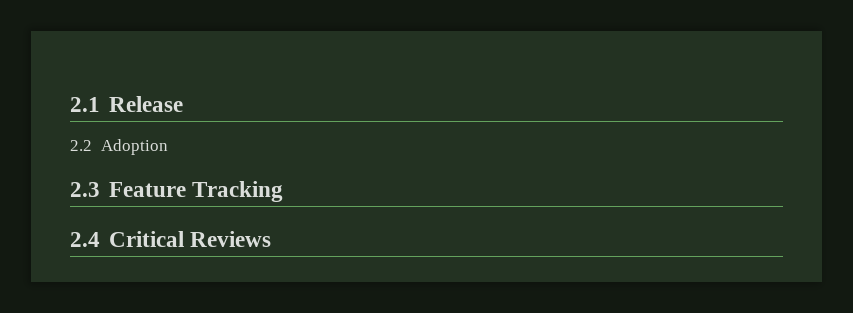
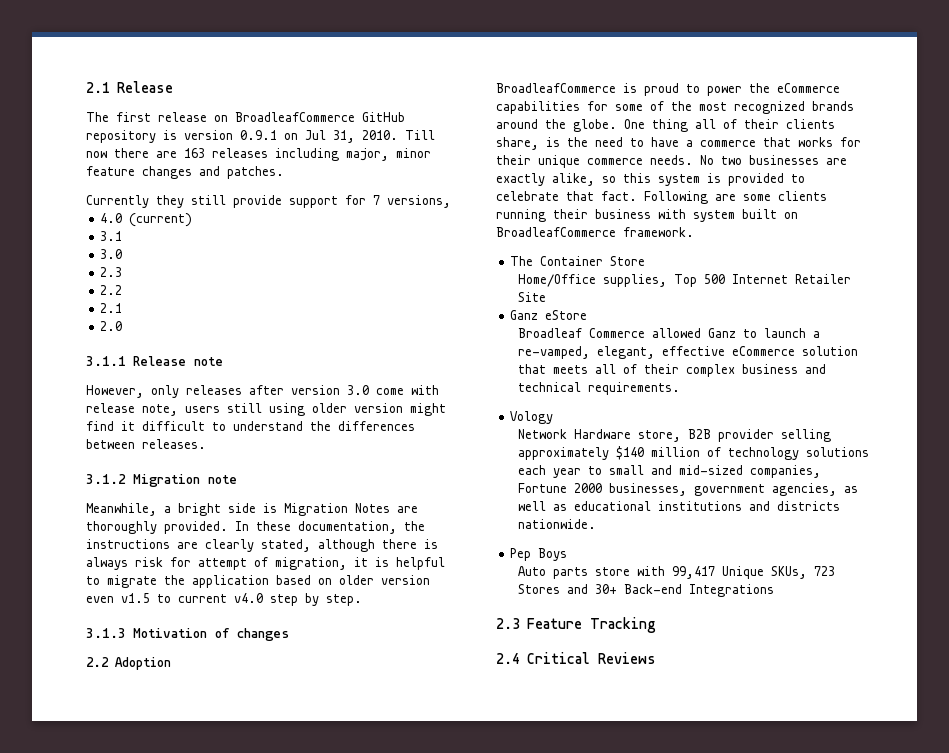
[70,139,168,155] 2.2 Adoption -> [86,112,405,122] [86,130,435,143] [86,148,431,161] [86,166,284,179] [86,195,451,208] [100,213,193,227] [100,231,123,241] [100,249,123,259] [100,267,123,277] [100,285,123,295] [100,303,123,313] [100,321,123,331] [86,356,223,366] [86,385,439,398] [86,403,446,416] [86,421,415,431] [86,439,206,449] [86,474,237,487] [86,503,418,516] [86,521,425,534] [86,539,438,552] [86,557,445,570] [86,575,430,588] [86,593,362,606] [86,628,289,641] [86,657,171,670] [496,83,840,96] [496,101,854,114] [496,119,835,132] [496,137,861,150] [496,155,847,168] [496,173,805,186] [496,191,827,204] [496,209,798,222] [496,227,694,237] [510,256,646,266] [517,274,851,287] [517,292,546,302] [510,310,588,320] [517,328,820,338] [517,346,858,359] [517,364,826,377] [517,382,680,395] [510,411,554,424] [517,429,831,442] [517,446,869,460] [517,465,821,478] [517,483,858,496] [517,501,840,511] [517,519,596,529] [510,548,568,561] [517,566,835,579] [517,584,774,597] The first release on BroadleafCommerce GitHub repository is version 0.9.1 on Jul 31, 2010. Till now there are 163 releases including major, minor feature changes and patches. // Currently they still provide support for 7 versions, // 4.0 (current) // 3.1 // 3.0 // 2.3 // 2.2 // 2.1 // 2.0 // 3.1.1 Release note // However, only releases after version 3.0 come with release note, users still using older version might find it difficult to understand the differences between releases. // 3.1.2 Migration note // Meanwhile, a bright side is Migration Notes are thoroughly provided. In these documentation, the instructions are clearly stated, although there is always risk for attempt of migration, it is helpful to migrate the application based on older version even v1.5 to current v4.0 step by step. // 3.1.3 Motivation of changes // 2.2 Adoption // BroadleafCommerce is proud to power the eCommerce capabilities for some of the most recognized brands around the globe. One thing all of their clients share, is the need to have a commerce that works for their unique commerce needs. No two businesses are exactly alike, so this system is provided to celebrate that fact. Following are some clients running their business with system built on BroadleafCommerce framework. // The Container Store // Home/Office supplies, Top 500 Internet Retailer Site // Ganz eStore // Broadleaf Commerce allowed Ganz to launch a re-vamped, elegant, effective eCommerce solution that meets all of their complex business and technical requirements. // Vology // Network Hardware store, B2B provider selling approximately $140 million of technology solutions each year to small and mid-sized companies, Fortune 2000 businesses, government agencies, as well as educational institutions and districts nationwide. // Pep Boys // Auto parts store with 99,417 Unique SKUs, 723 Stores and 30+ Back-end Integrations

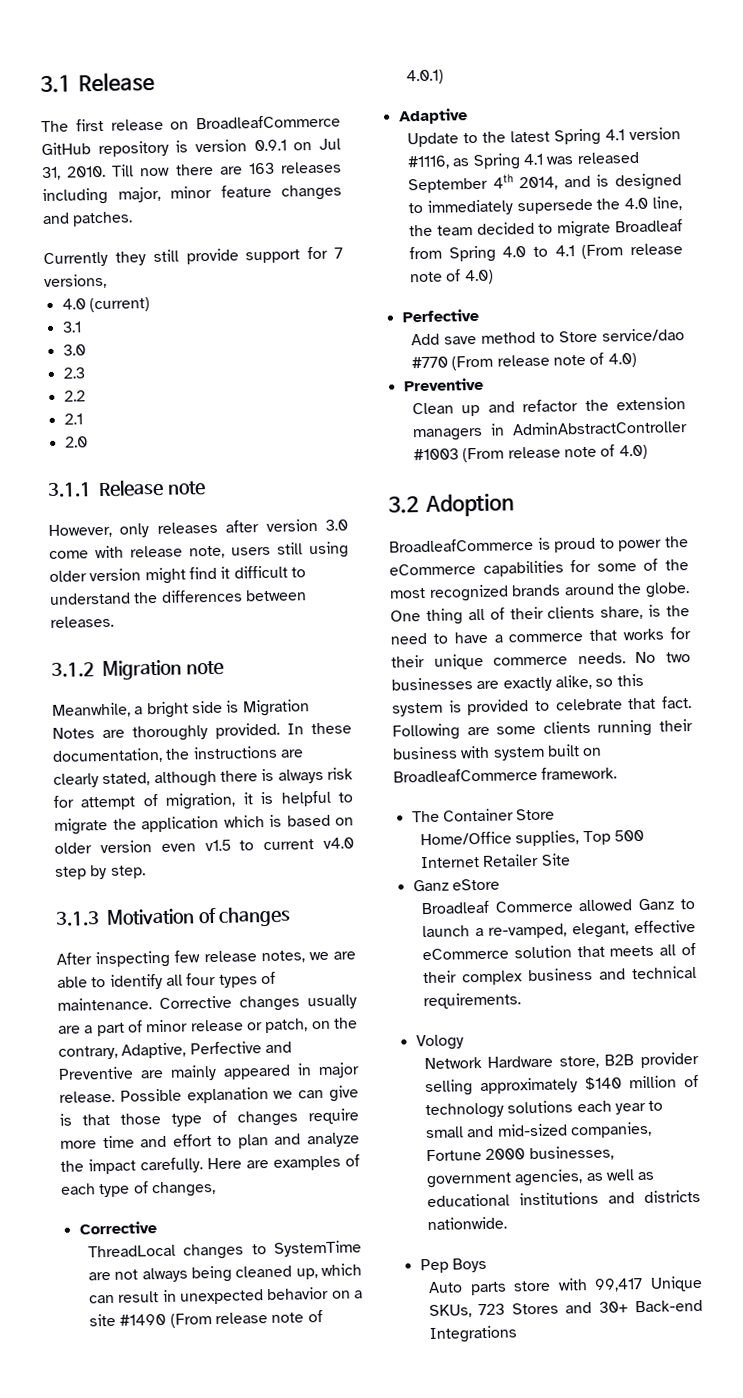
[86,82,110,93] 2.1 -> [40,74,71,94] 3.1
(269, 581) none -> [223,814,282,828] which is
[86,657,109,667] 2.2 -> [56,950,356,969] [57,971,276,990] [57,994,357,1012] [58,1017,358,1037] [58,1041,292,1060] [58,1062,360,1081] [59,1085,360,1104] [59,1108,359,1127] [60,1132,361,1149] [60,1154,360,1175] [61,1181,216,1198] [78,1221,157,1235] [87,1240,362,1260] [87,1263,362,1283] [88,1286,363,1305] [88,1310,323,1328] [405,69,444,85] [397,108,468,125] [406,127,681,148] [406,151,640,171] [407,173,682,194] [407,196,682,216] [408,219,683,238] [408,243,683,263] [409,269,494,285] [401,308,479,323] [410,328,685,346] [410,352,637,371] [403,377,484,392] [411,397,686,417] [411,420,688,442] [412,444,648,463] [388,496,419,514] After inspecting few release notes, we are able to identify all four types of maintenance. Corrective changes usually are a part of minor release or patch, on the contrary, Adaptive, Perfective and Preventive are mainly appeared in major release. Possible explanation we can give is that those type of changes require more time and effort to plan and analyze the impact carefully. Here are examples of each type of changes, // Corrective // ThreadLocal changes to SystemTime are not always being cleaned up, which can result in unexpected behavior on a site #1490 (From release note of 4.0.1) // Adaptive // Update to the latest Spring 4.1 version #1116, as Spring 4.1 was released September 4th 2014, and is designed to immediately supersede the 4.0 line, the team decided to migrate Broadleaf from Spring 4.0 to 4.1 (From release note of 4.0) // Perfective // Add save method to Store service/dao #770 (From release note of 4.0) // Preventive // Clean up and refactor the extension managers in AdminAbstractController #1003 (From release note of 4.0) // 3.2
[496,617,656,633] [496,652,656,664] // 2.3 Feature Tracking // 2.4 Critical Reviews -> (518, 1334) none

